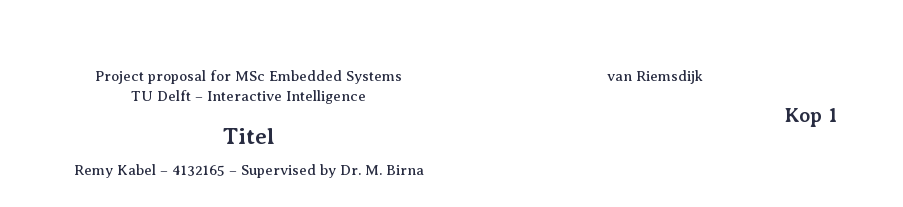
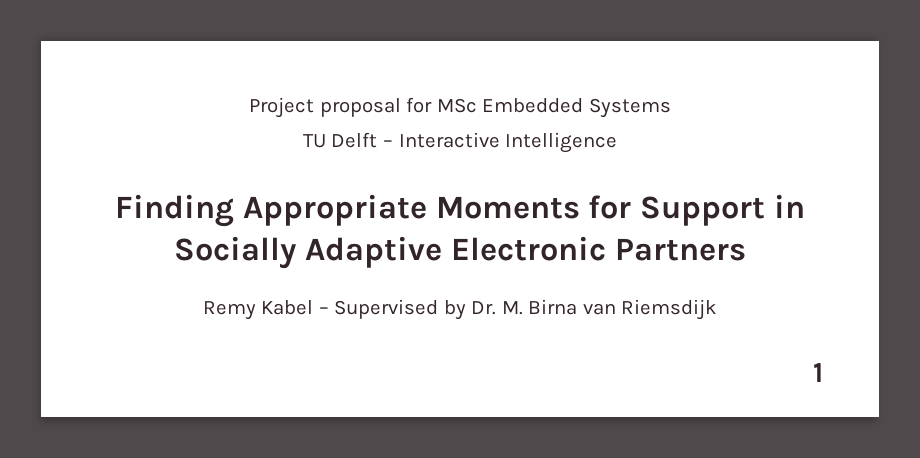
[222,128,275,144] Titel -> [115,194,805,227] [174,236,746,269] Finding Appropriate Moments for Support in Socially Adaptive Electronic Partners
[171,165,237,176] 4132165 – -> (329, 310) none
[784,108,823,127] Kop -> (718, 309) none

